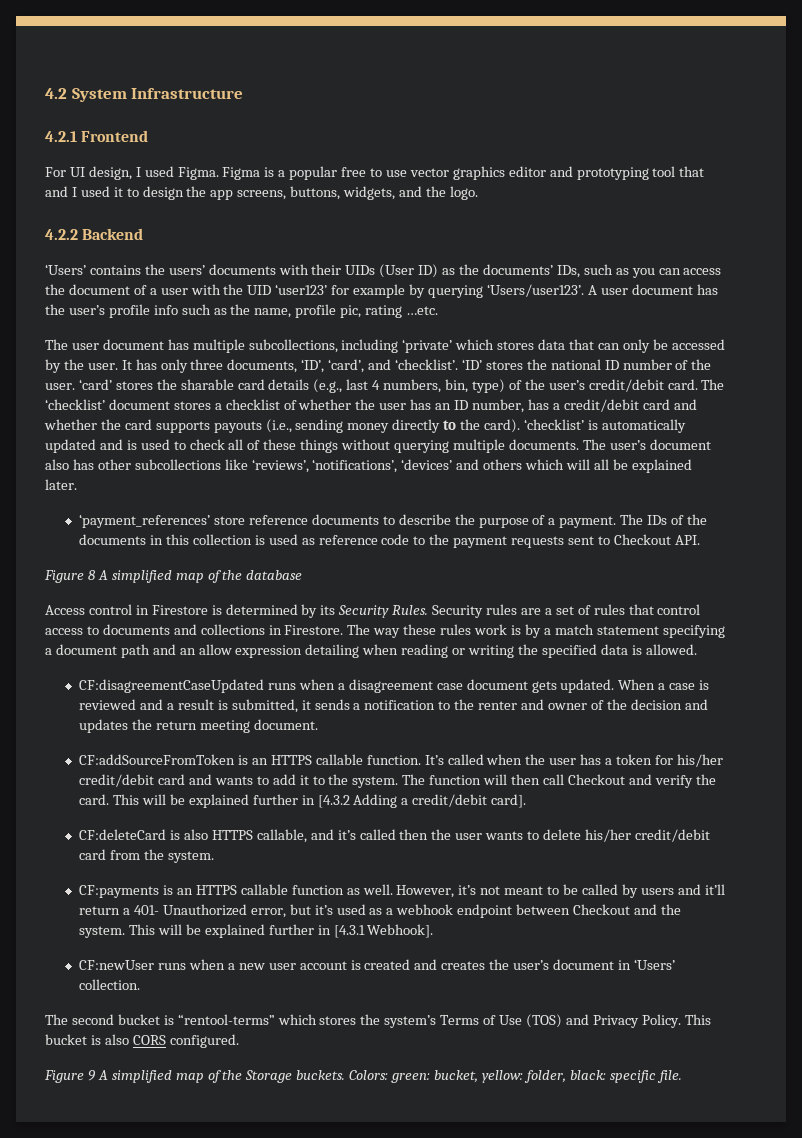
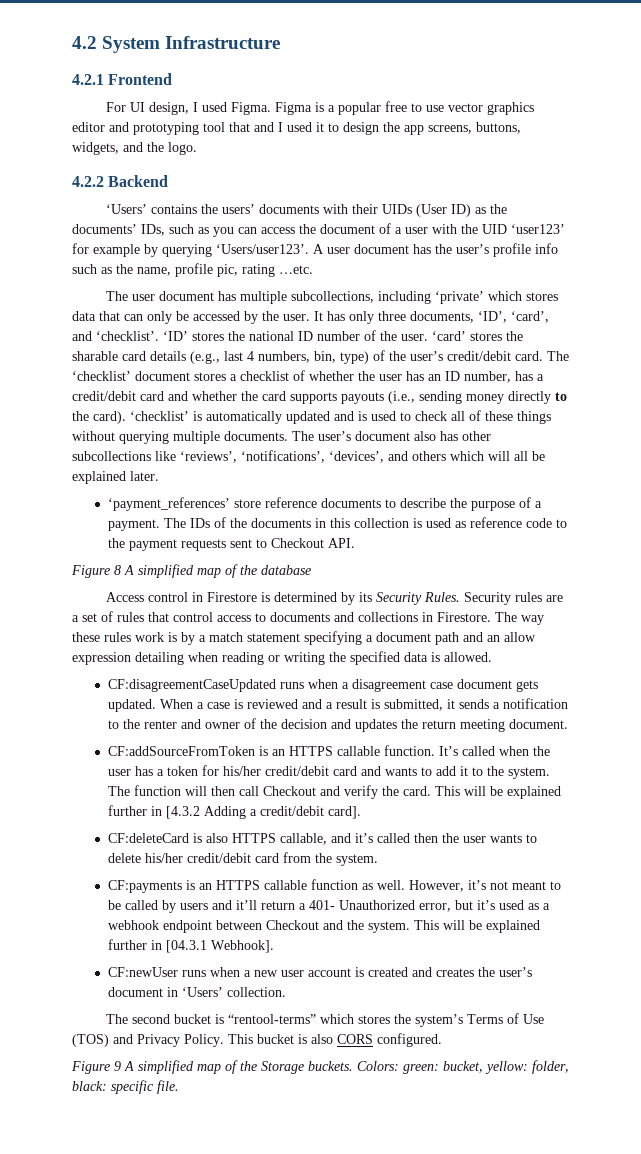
[401,459,453,470] ‘devices’ -> [329,451,384,463] ‘devices’,
[333,925,365,938] [4.3.1 -> [165,940,207,953] [04.3.1

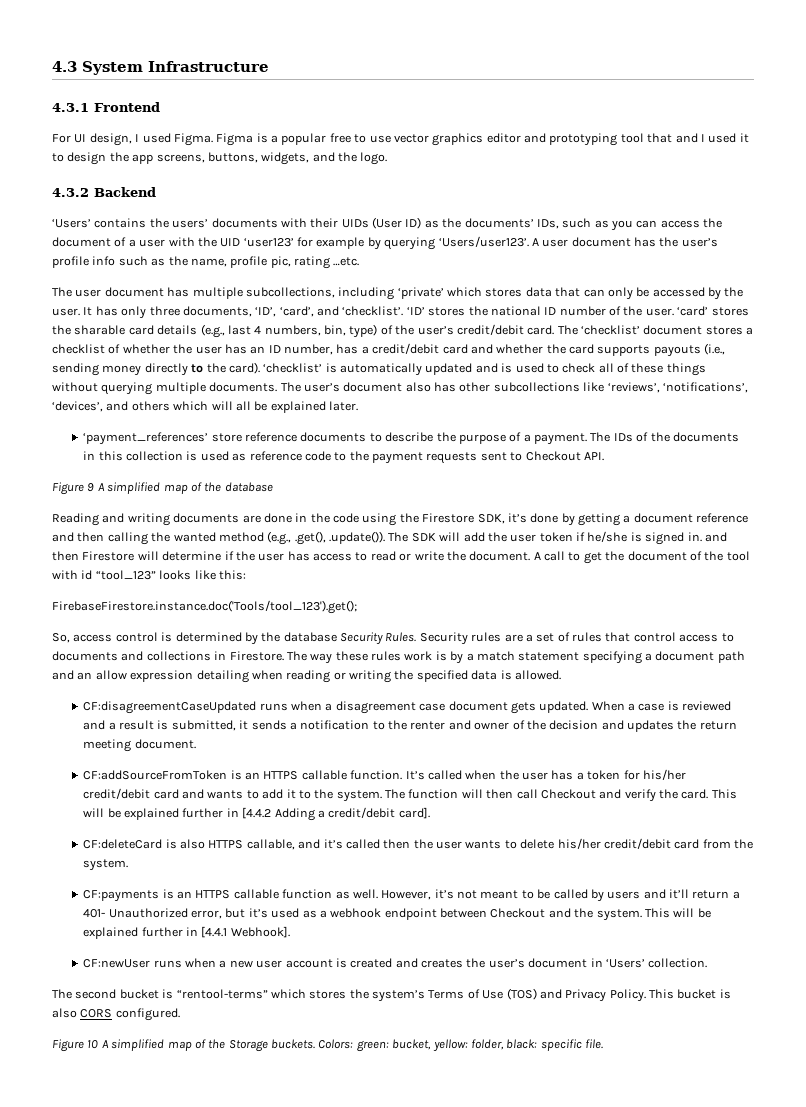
[72,36,97,49] 4.2 -> [52,61,77,72] 4.3
[72,74,104,85] 4.2.1 -> [52,103,89,112] 4.3.1
[72,176,104,187] 4.2.2 -> [52,188,89,197] 4.3.2
[114,565,121,575] 8 -> [87,483,95,492] 9
[105,592,257,602] Access control in Firestore -> [52,513,749,526] [52,531,727,545] [52,551,750,564] [52,570,246,580] [52,600,357,614] [52,632,158,643] Reading and writing documents are done in the code using the Firestore SDK, it’s done by getting a document reference and then calling the wanted method (e.g., .get(), .update()). The SDK will add the user token if he/she is signed in. and then Firestore will determine if the user has access to read or write the document. A call to get the document of the tool with id “tool_123” looks like this: // FirebaseFirestore.instance.doc('Tools/tool_123').get(); // So, access control
[358,592,372,602] its -> [261,632,337,642] the database
[165,806,200,819] [4.3.2 -> [242,807,272,819] [4.4.2
[165,940,207,953] [04.3.1 -> [201,926,228,938] [4.4.1
[114,1061,121,1071] 9 -> [87,1040,99,1049] 10

